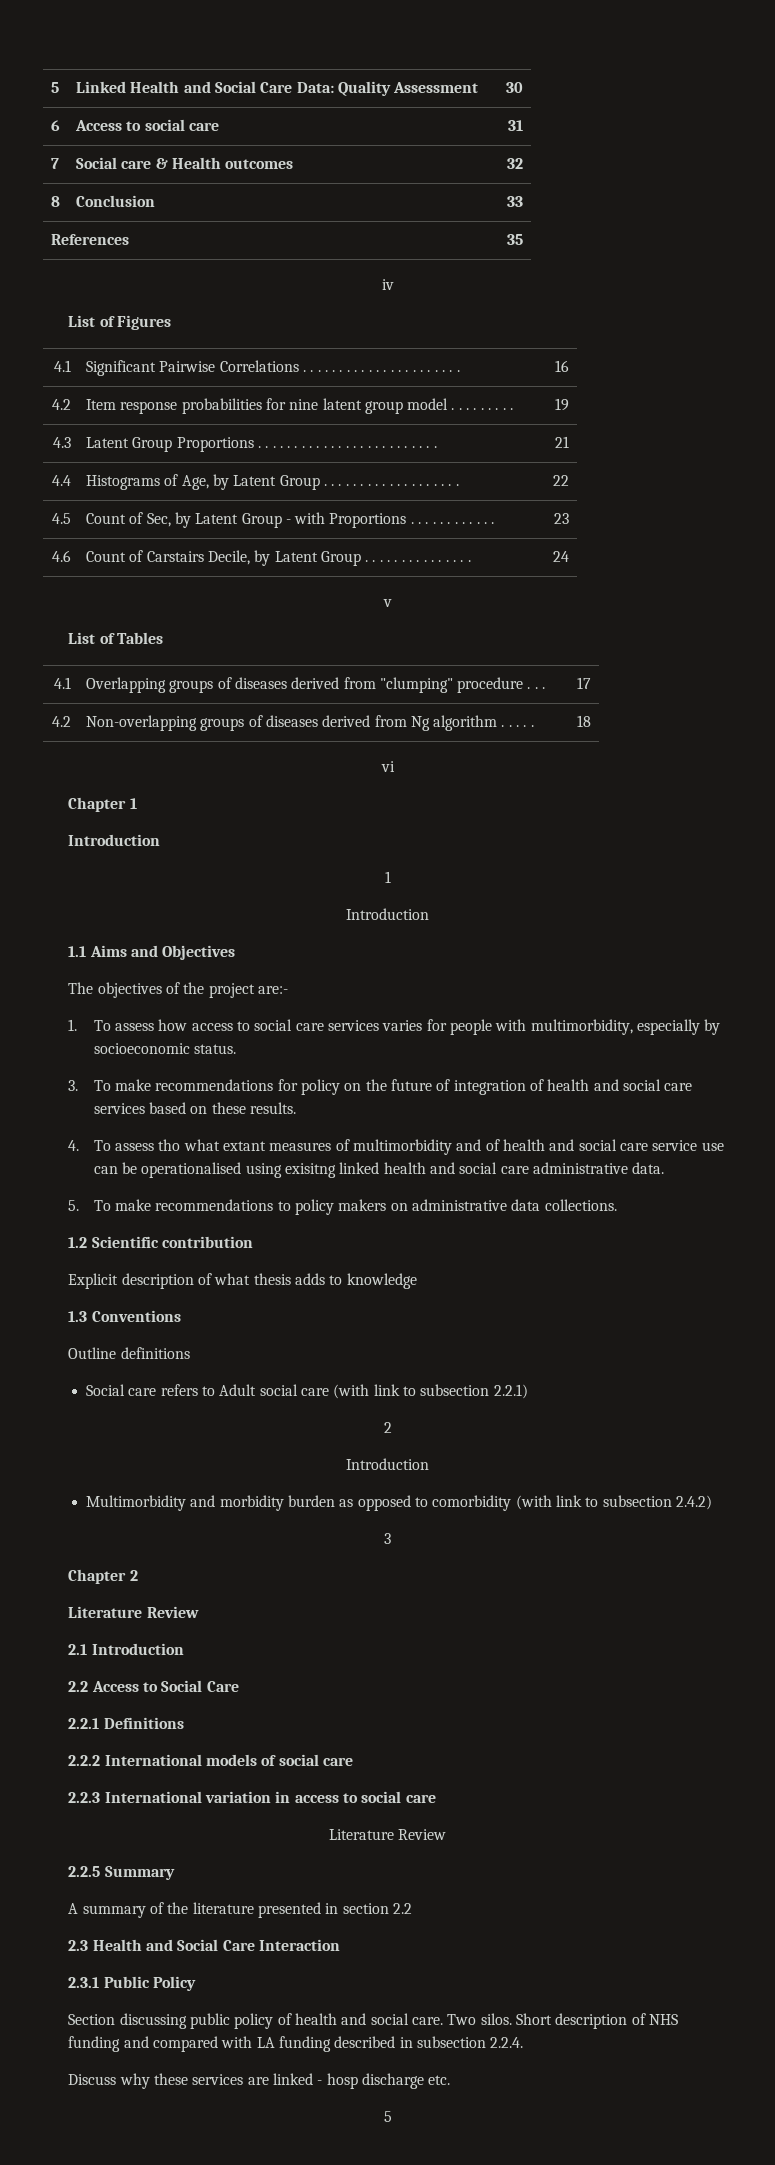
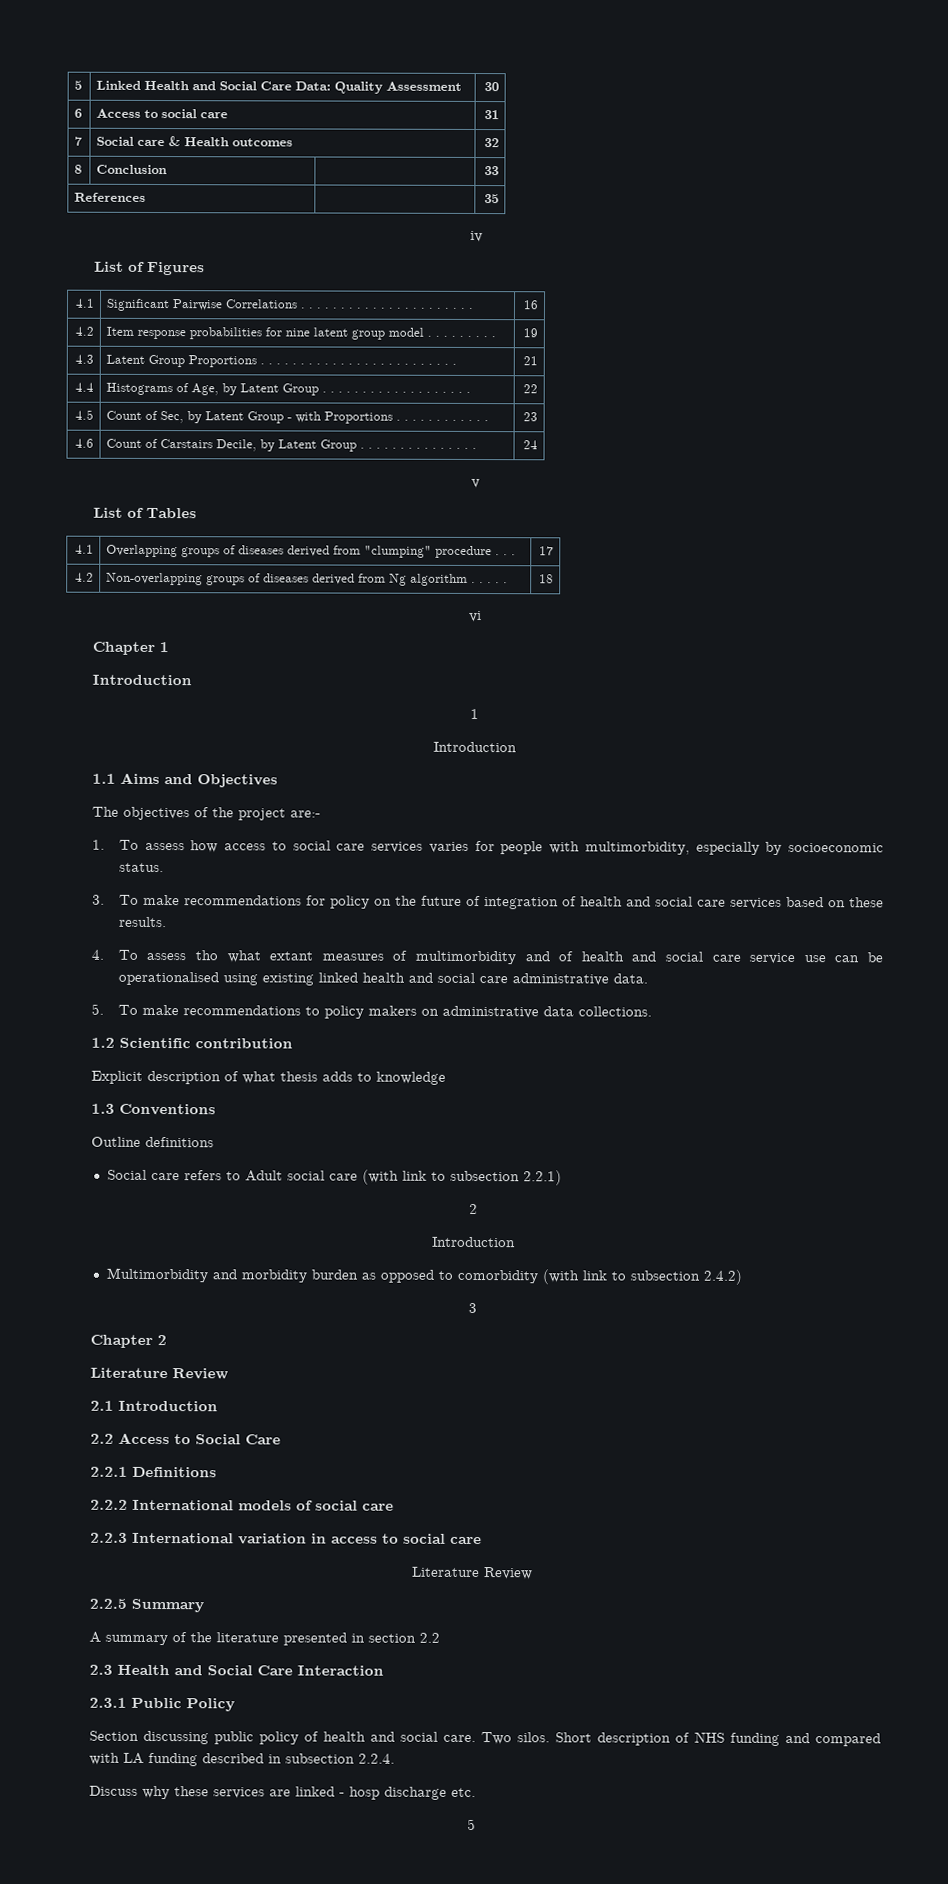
[285,1163,337,1178] exisitng -> [261,973,314,986] existing

